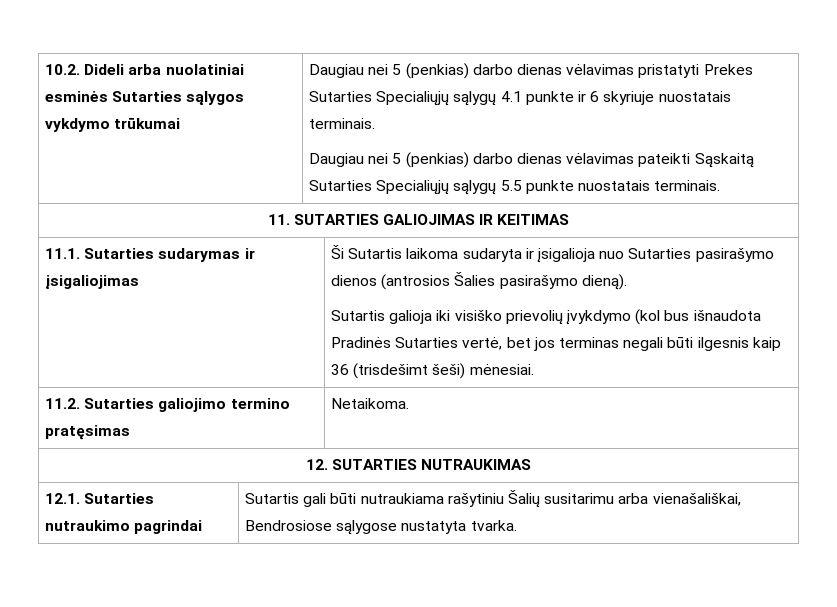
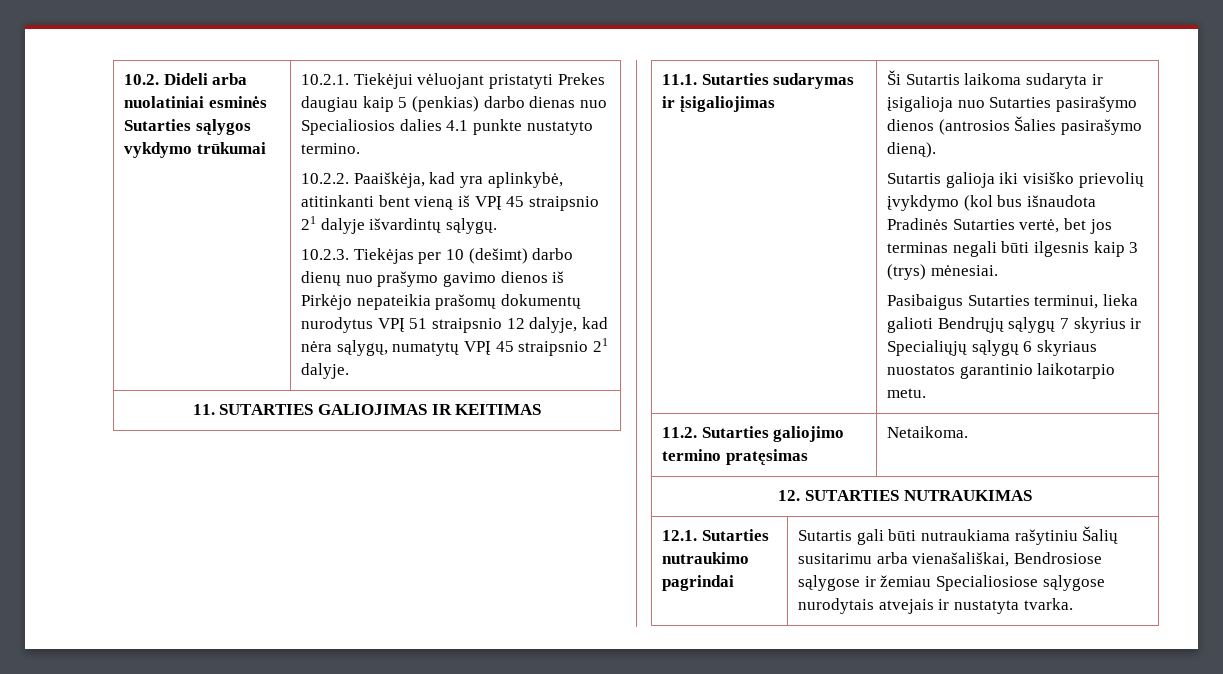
[309,63,753,79] [309,91,731,106] [309,118,376,129] [309,152,754,168] [309,180,721,195] Daugiau nei 5 (penkias) darbo dienas vėlavimas pristatyti Prekes Sutarties Specialiųjų sąlygų 4.1 punkte ir 6 skyriuje nuostatais terminais. // Daugiau nei 5 (penkias) darbo dienas vėlavimas pateikti Sąskaitą Sutarties Specialiųjų sąlygų 5.5 punkte nuostatais terminais. -> [301,73,605,89] [301,96,607,112] [301,119,593,135] [301,143,361,154] [301,172,563,188] [301,195,599,211] [301,216,497,234] [301,248,574,264] [301,271,565,287] [301,294,581,310] [301,317,608,333] [301,338,608,356] [301,363,350,379] 10.2.1. Tiekėjui vėluojant pristatyti Prekes daugiau kaip 5 (penkias) darbo dienas nuo Specialiosios dalies 4.1 punkte nustatyto termino. // 10.2.2. Paaiškėja, kad yra aplinkybė, atitinkanti bent vieną iš VPĮ 45 straipsnio 21 dalyje išvardintų sąlygų. // 10.2.3. Tiekėjas per 10 (dešimt) darbo dienų nuo prašymo gavimo dienos iš Pirkėjo nepateikia prašomų dokumentų nurodytus VPĮ 51 straipsnio 12 dalyje, kad nėra sąlygų, numatytų VPĮ 45 straipsnio 21 dalyje.
[331,363,534,379] 36 (trisdešimt šeši) mėnesiai. -> [1129,242,1139,253] [887,264,998,280] [887,294,1138,310] [887,317,1142,333] [887,340,1097,356] [887,363,1116,379] [887,388,927,398] 3 (trys) mėnesiai. // Pasibaigus Sutarties terminui, lieka galioti Bendrųjų sąlygų 7 skyrius ir Specialiųjų sąlygų 6 skyriaus nuostatos garantinio laikotarpio metu.
(398, 527) none -> [864,575,1105,591] [798,598,950,614] ir žemiau Specialiosiose sąlygose nurodytais atvejais ir

